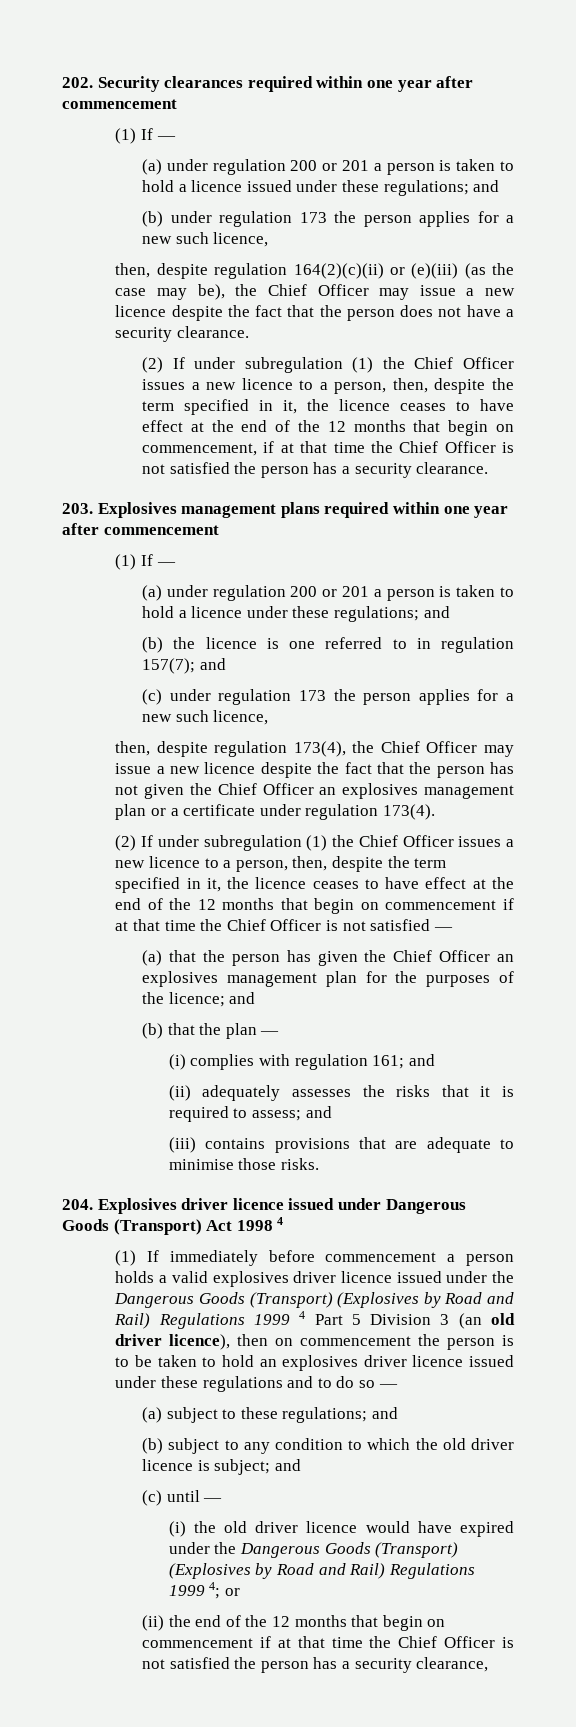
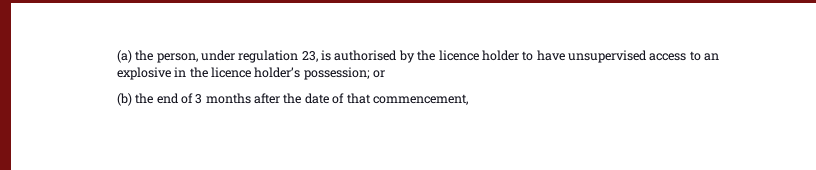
[62,76,474,92] [62,99,177,109] [115,128,176,144] [142,159,515,175] [142,180,500,196] [142,211,514,227] [142,232,269,247] [115,263,514,279] [115,284,515,300] [115,305,514,321] [115,326,249,342] [142,357,514,373] [142,378,515,394] [142,399,514,415] [142,420,514,436] [142,441,514,456] [142,462,489,478] [62,502,509,518] [62,523,219,535] [115,554,176,570] [142,585,515,601] [142,606,450,622] [142,637,514,653] [142,658,226,674] [142,689,514,705] [142,710,269,725] [115,741,515,757] [115,762,514,778] [115,783,514,799] [115,804,435,820] [115,835,514,851] [115,856,447,872] [115,877,514,893] [115,898,514,914] [115,919,453,931] [142,950,514,966] [142,971,514,987] [142,992,256,1007] [142,1023,280,1039] [168,1054,435,1070] [168,1085,514,1101] [168,1106,332,1122] [168,1137,514,1153] [168,1158,319,1170] [62,1198,466,1214] [62,1217,284,1235] [115,1250,514,1266] [115,1271,514,1287] [114,1292,514,1308] [114,1311,515,1329] [115,1334,514,1350] [115,1355,514,1371] [115,1376,398,1392] [142,1407,399,1423] [142,1438,514,1454] [142,1459,301,1475] [142,1490,223,1506] [168,1521,514,1537] [168,1542,459,1558] [168,1563,475,1579] [168,1582,240,1599] [142,1615,446,1631] [142,1636,514,1648] [142,1657,489,1673] 202. Security clearances required within one year after commencement // (1) If — // (a) under regulation 200 or 201 a person is taken to hold a licence issued under these regulations; and // (b) under regulation 173 the person applies for a new such licence, // then, despite regulation 164(2)(c)(ii) or (e)(iii) (as the case may be), the Chief Officer may issue a new licence despite the fact that the person does not have a security clearance. // (2) If under subregulation (1) the Chief Officer issues a new licence to a person, then, despite the term specified in it, the licence ceases to have effect at the end of the 12 months that begin on commencement, if at that time the Chief Officer is not satisfied the person has a security clearance. // 203. Explosives management plans required within one year after commencement // (1) If — // (a) under regulation 200 or 201 a person is taken to hold a licence under these regulations; and // (b) the licence is one referred to in regulation 157(7); and // (c) under regulation 173 the person applies for a new such licence, // then, despite regulation 173(4), the Chief Officer may issue a new licence despite the fact that the person has not given the Chief Officer an explosives management plan or a certificate under regulation 173(4). // (2) If under subregulation (1) the Chief Officer issues a new licence to a person, then, despite the term specified in it, the licence ceases to have effect at the end of the 12 months that begin on commencement if at that time the Chief Officer is not satisfied — // (a) that the person has given the Chief Officer an explosives management plan for the purposes of the licence; and // (b) that the plan — // (i) complies with regulation 161; and // (ii) adequately assesses the risks that it is required to assess; and // (iii) contains provisions that are adequate to minimise those risks. // 204. Explosives driver licence issued under Dangerous Goods (Transport) Act 1998 4 // (1) If immediately before commencement a person holds a valid explosives driver licence issued under the Dangerous Goods (Transport) (Explosives by Road and Rail) Regulations 1999 4 Part 5 Division 3 (an old driver licence), then on commencement the person is to be taken to hold an explosives driver licence issued under these regulations and to do so — // (a) subject to these regulations; and // (b) subject to any condition to which the old driver licence is subject; and // (c) until — // (i) the old driver licence would have expired under the Dangerous Goods (Transport) (Explosives by Road and Rail) Regulations 1999 4; or // (ii) the end of the 12 months that begin on commencement if at that time the Chief Officer is not satisfied the person has a security clearance, -> [116,50,720,63] [116,67,386,80] [116,93,468,106] (a) the person, under regulation 23, is authorised by the licence holder to have unsupervised access to an explosive in the licence holder’s possession; or // (b) the end of 3 months after the date of that commencement,

